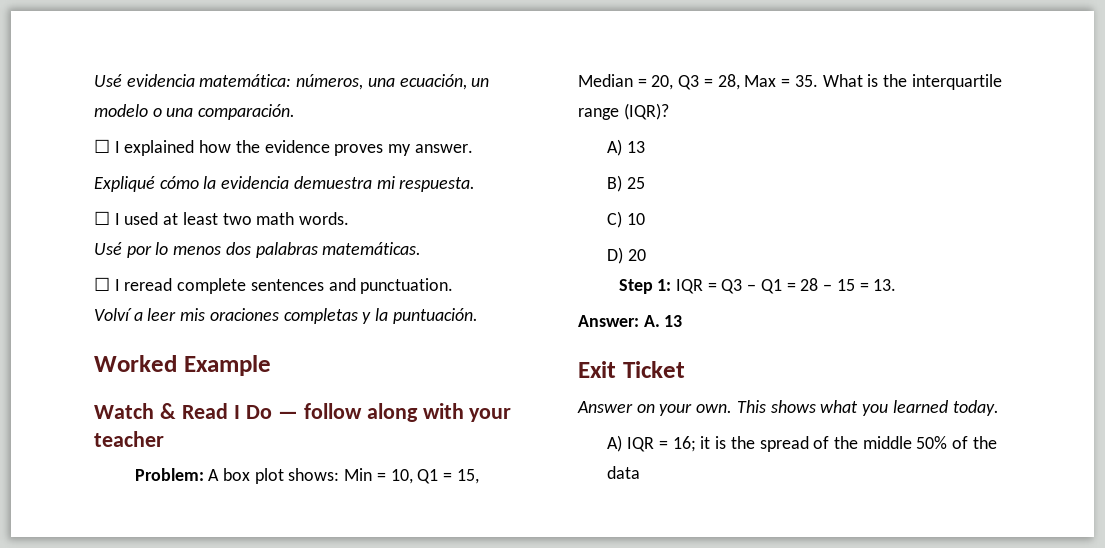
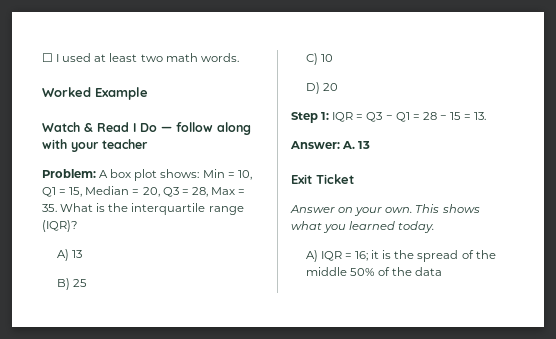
[94,74,490,90] [94,104,296,120] [94,139,473,156] [94,176,476,192] Usé evidencia matemática: números, una ecuación, un modelo o una comparación. // ☐ I explained how the evidence proves my answer. // Expliqué cómo la evidencia demuestra mi respuesta. // -> (42, 57) none
[94,242,422,258] [94,277,454,294] [94,308,478,324] // Usé por lo menos dos palabras matemáticas. // ☐ I reread complete sentences and punctuation. // Volví a leer mis oraciones completas y la puntuación. -> (239, 57) none

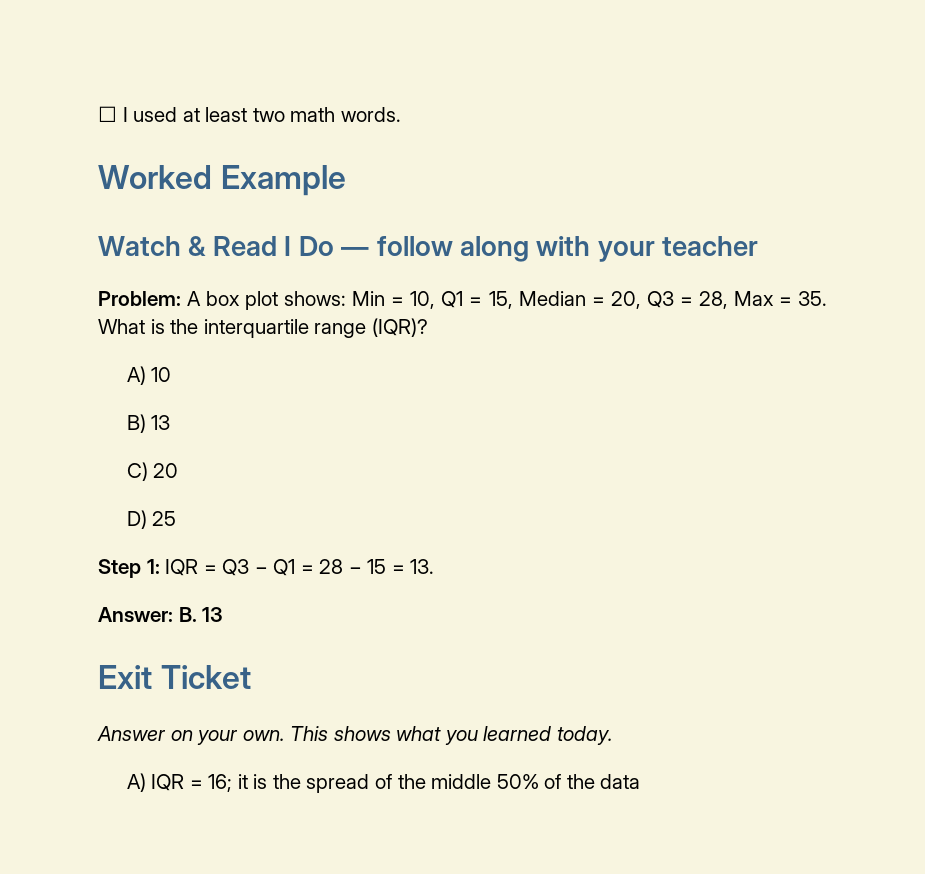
[71,250,82,258] [56,278,87,290] 13 // B) 25 -> [151,367,172,382] [126,414,171,433] 10 // B) 13
[320,54,333,62] 10 -> [153,463,179,478] 20
[322,83,338,91] 20 -> [152,511,177,526] 25
[342,141,356,149] A. -> [178,607,197,622] B.

